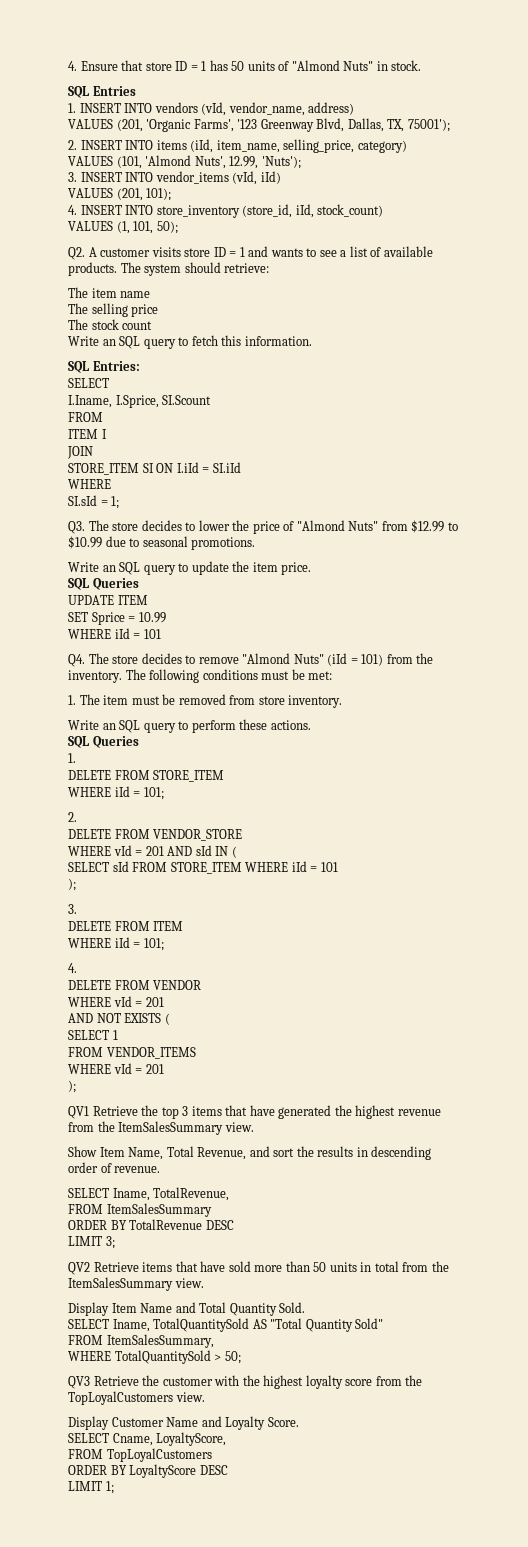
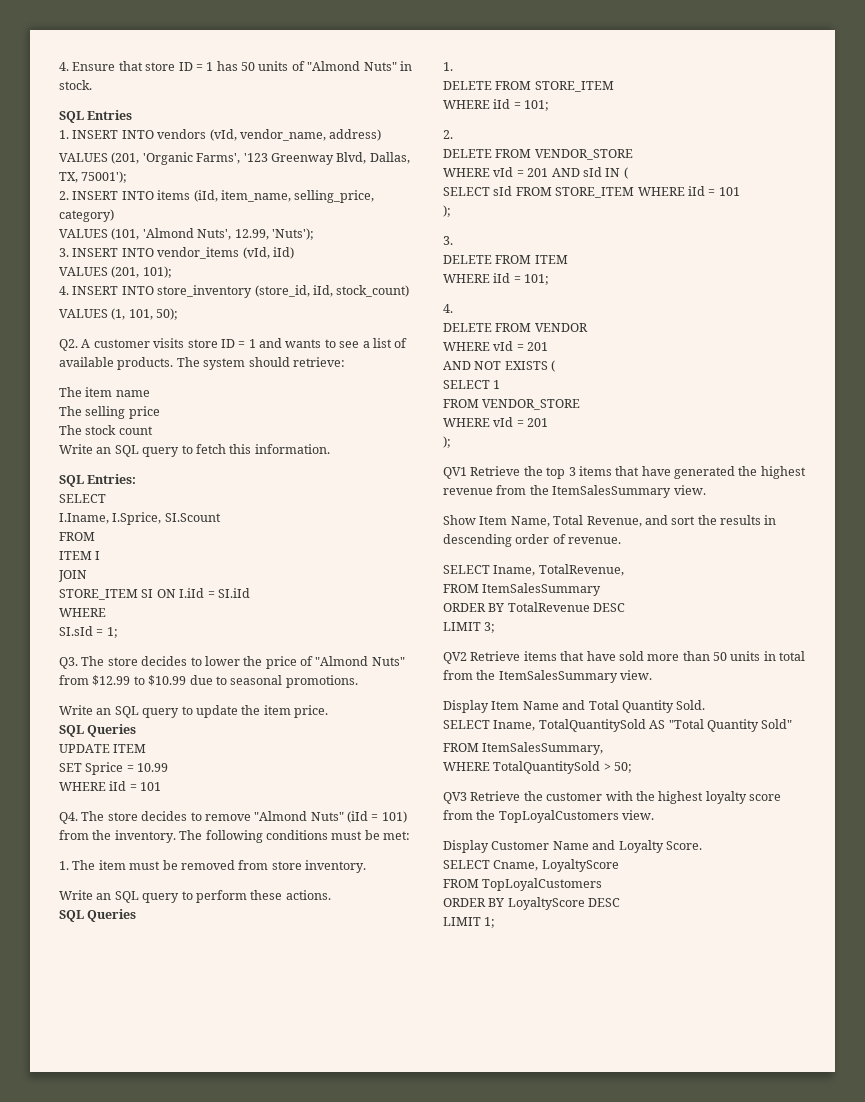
[106,1047,196,1059] VENDOR_ITEMS -> [482,399,581,410] VENDOR_STORE
[156,1432,227,1446] LoyaltyScore, -> [541,859,619,872] LoyaltyScore

